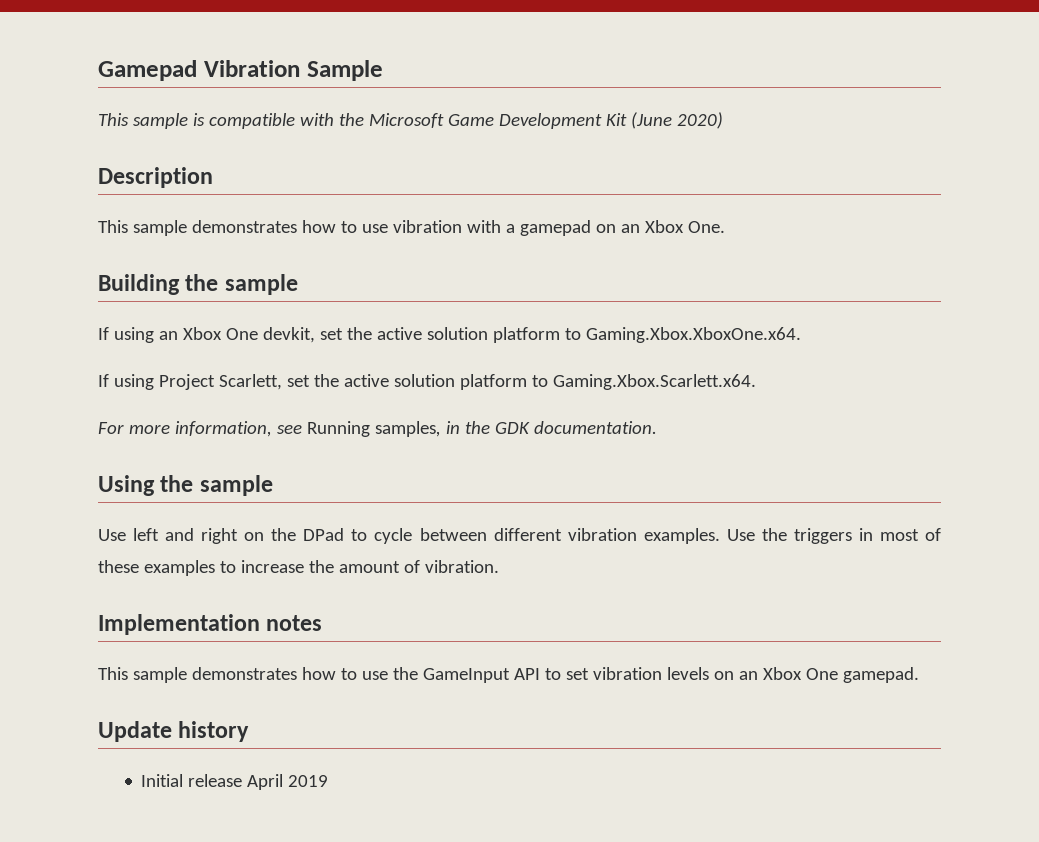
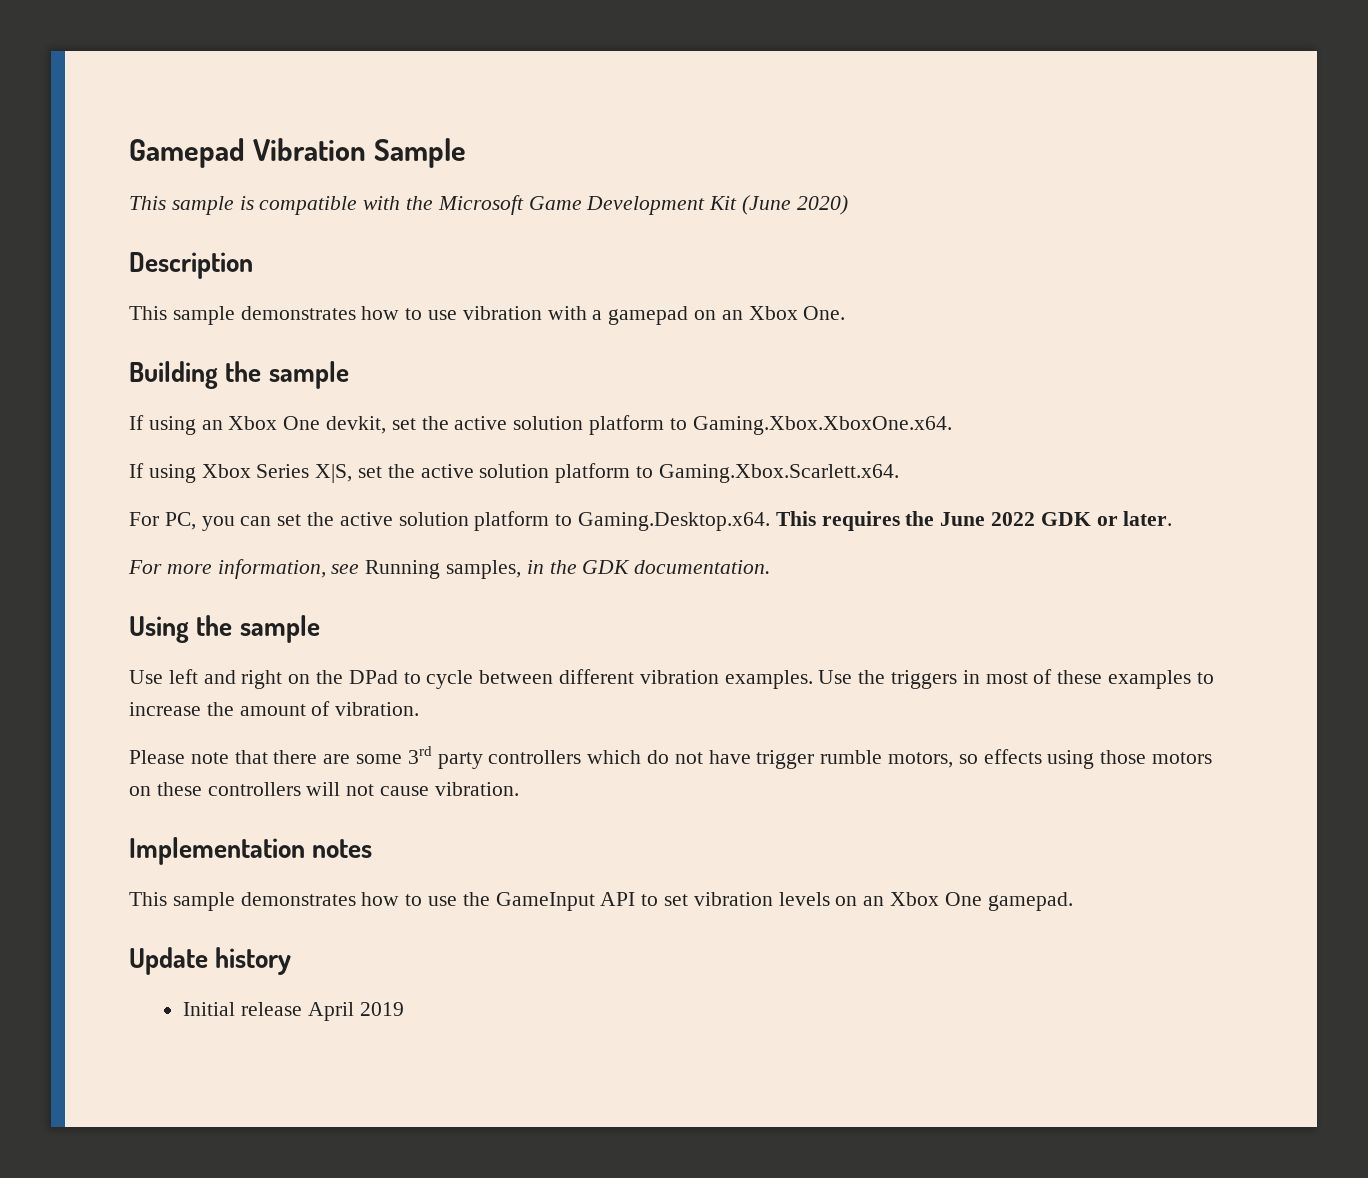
[158,374,282,390] Project Scarlett, -> [201,464,353,483] Xbox Series X|S,
(756, 382) none -> [129,511,1173,531] // For PC, you can set the active solution platform to Gaming.Desktop.x64. This requires the June 2022 GDK or later.
(499, 566) none -> [129,746,1213,769] [129,782,519,796] // Please note that there are some 3rd party controllers which do not have trigger rumble motors, so effects using those motors on these controllers will not cause vibration.

